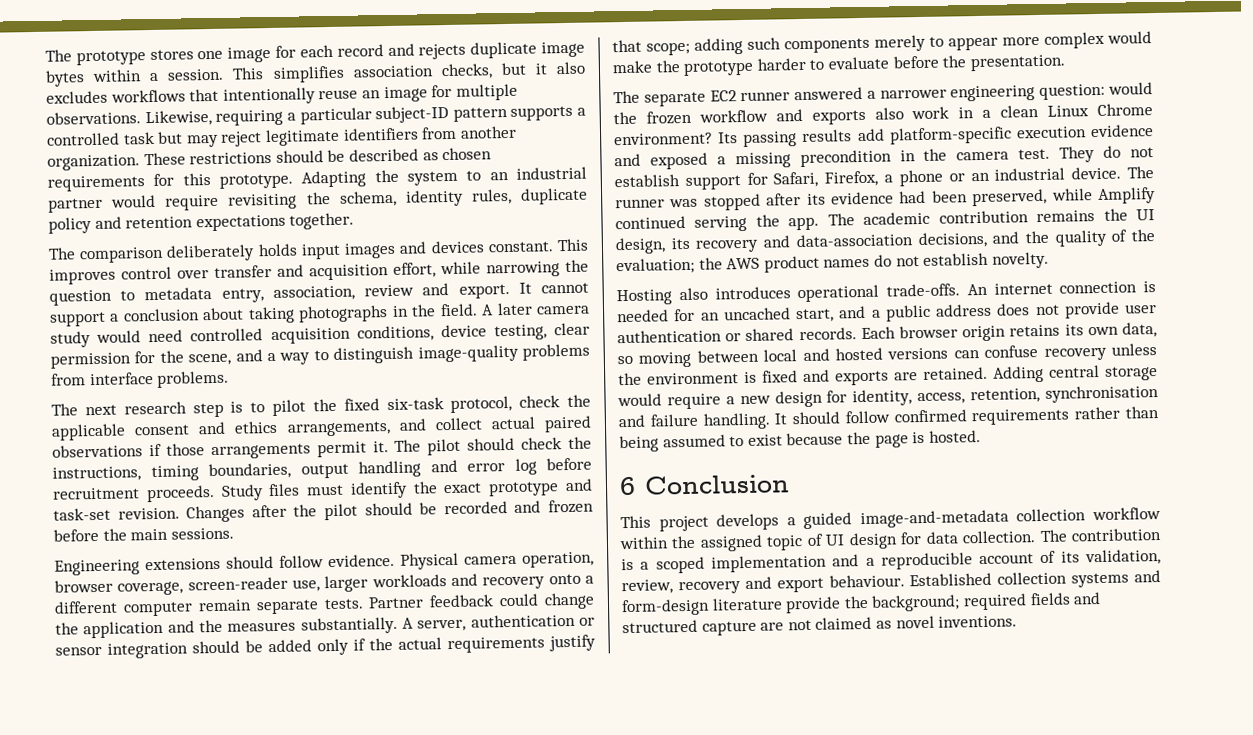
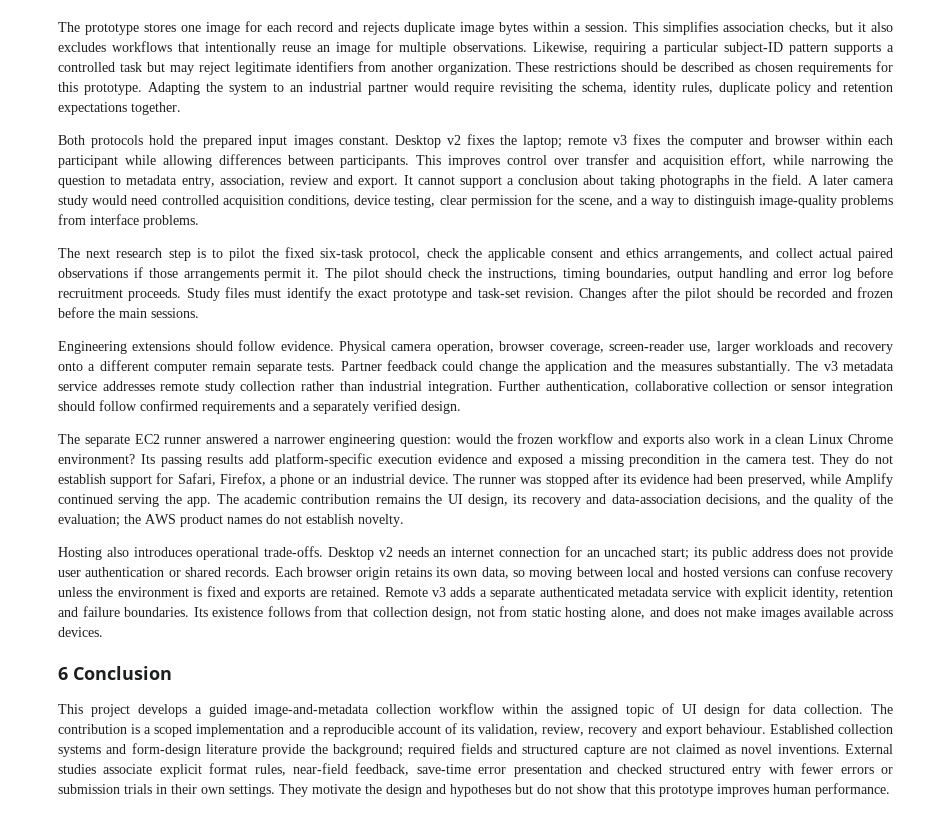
[48,240,554,264] The comparison deliberately holds input images and devices constant. -> [58,134,893,148] [58,154,410,168] Both protocols hold the prepared input images constant. Desktop v2 fixes the laptop; remote v3 fixes the computer and browser within each participant while allowing differences between participants.
[401,613,595,632] [55,634,596,659] [612,31,1152,56] [612,54,1066,76] A server, authentication or sensor integration should be added only if the actual requirements justify that scope; adding such components merely to appear more complex would make the prototype harder to evaluate before the presentation. -> [796,361,894,371] [58,381,894,394] [58,400,461,414] The v3 metadata service addresses remote study collection rather than industrial integration. Further authentication, collaborative collection or sensor integration should follow confirmed requirements and a separately verified design.
[966,281,1156,296] [617,305,881,323] An internet connection is needed for an uncached start, and a -> [328,546,707,560] Desktop v2 needs an internet connection for an uncached start; its
[993,365,1158,383] [617,384,1159,410] [618,405,1159,430] [619,430,981,453] Adding central storage would require a new design for identity, access, retention, synchronisation and failure handling. It should follow confirmed requirements rather than being assumed to exist because the page is hosted. -> [384,587,893,600] [58,606,893,620] [58,627,103,637] Remote v3 adds a separate authenticated metadata service with explicit identity, retention and failure boundaries. Its existence follows from that collection design, not from static hosting alone, and does not make images available across devices.
(1018, 621) none -> [845,744,894,754] [58,763,893,777] [58,783,890,797] External studies associate explicit format rules, near-field feedback, save-time error presentation and checked structured entry with fewer errors or submission trials in their own settings. They motivate the design and hypotheses but do not show that this prototype improves human performance.

